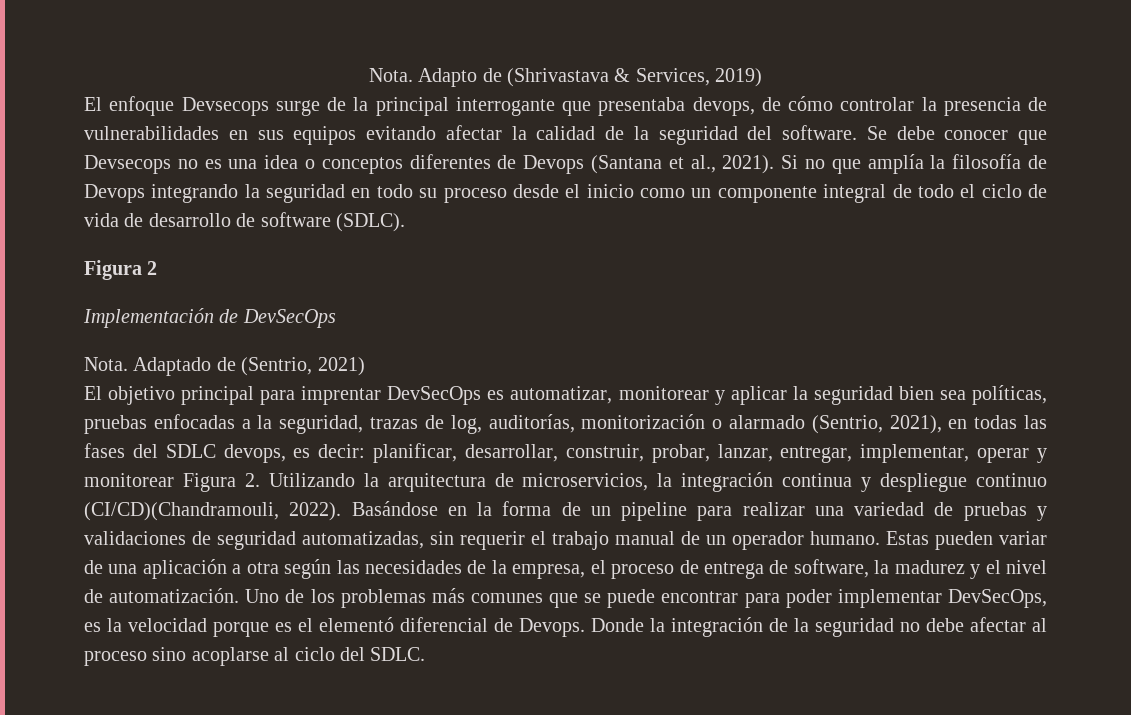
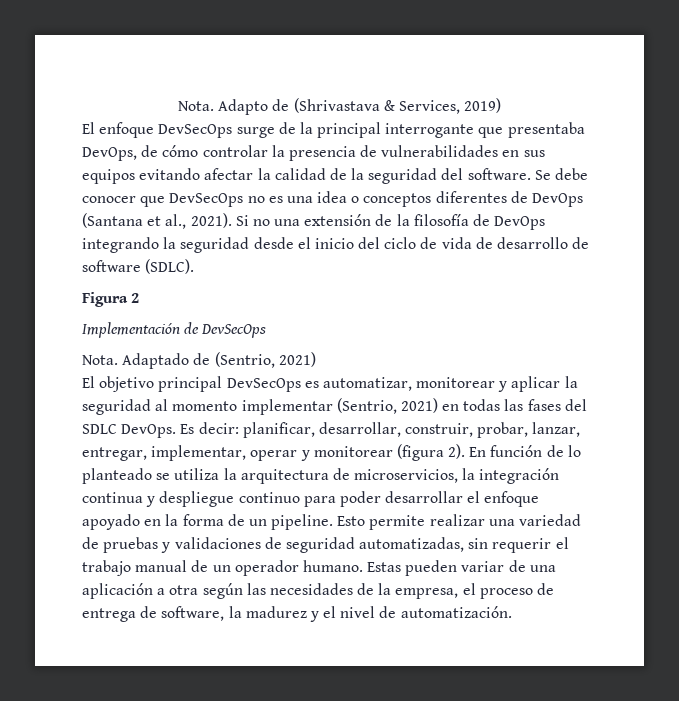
[181,97,269,116] Devsecops -> [158,124,233,138] DevSecOps
[692,97,755,116] devops, -> [82,147,137,161] DevOps,
[84,155,171,174] Devsecops -> [169,193,244,207] DevSecOps
[523,155,585,174] Devops -> [532,193,584,207] DevOps
[831,154,924,174] que amplía -> [274,214,393,226] una extensión de
[84,184,145,203] Devops -> [494,216,546,230] DevOps
[351,184,976,203] en todo su proceso desde el inicio como un componente integral de todo el -> [253,237,381,249] desde el inicio del
[260,386,382,405] para imprentar -> (223, 384) none
[898,385,1048,405] [84,414,942,434] bien sea políticas, pruebas enfocadas a la seguridad, trazas de log, auditorías, monitorización o alarmado (Sentrio, 2021), -> [155,398,438,415] al momento implementar (Sentrio, 2021)
[223,444,311,463] devops, es -> [121,424,195,438] DevOps. Es
[182,473,355,492] Figura 2. Utilizando -> [396,444,581,461] [82,468,220,484] (figura 2). En función de lo planteado se utiliza
[84,501,438,521] (CI/CD)(Chandramouli, 2022). Basándose -> [303,491,540,507] [82,514,140,530] para poder desarrollar el enfoque apoyado
[621,502,733,521] pipeline para -> [271,514,426,530] pipeline. Esto permite
[245,588,1047,608] [84,617,1047,637] [84,647,426,666] Uno de los problemas más comunes que se puede encontrar para poder implementar DevSecOps, es la velocidad porque es el elementó diferencial de Devops. Donde la integración de la seguridad no debe afectar al proceso sino acoplarse al ciclo del SDLC. -> (512, 612) none

